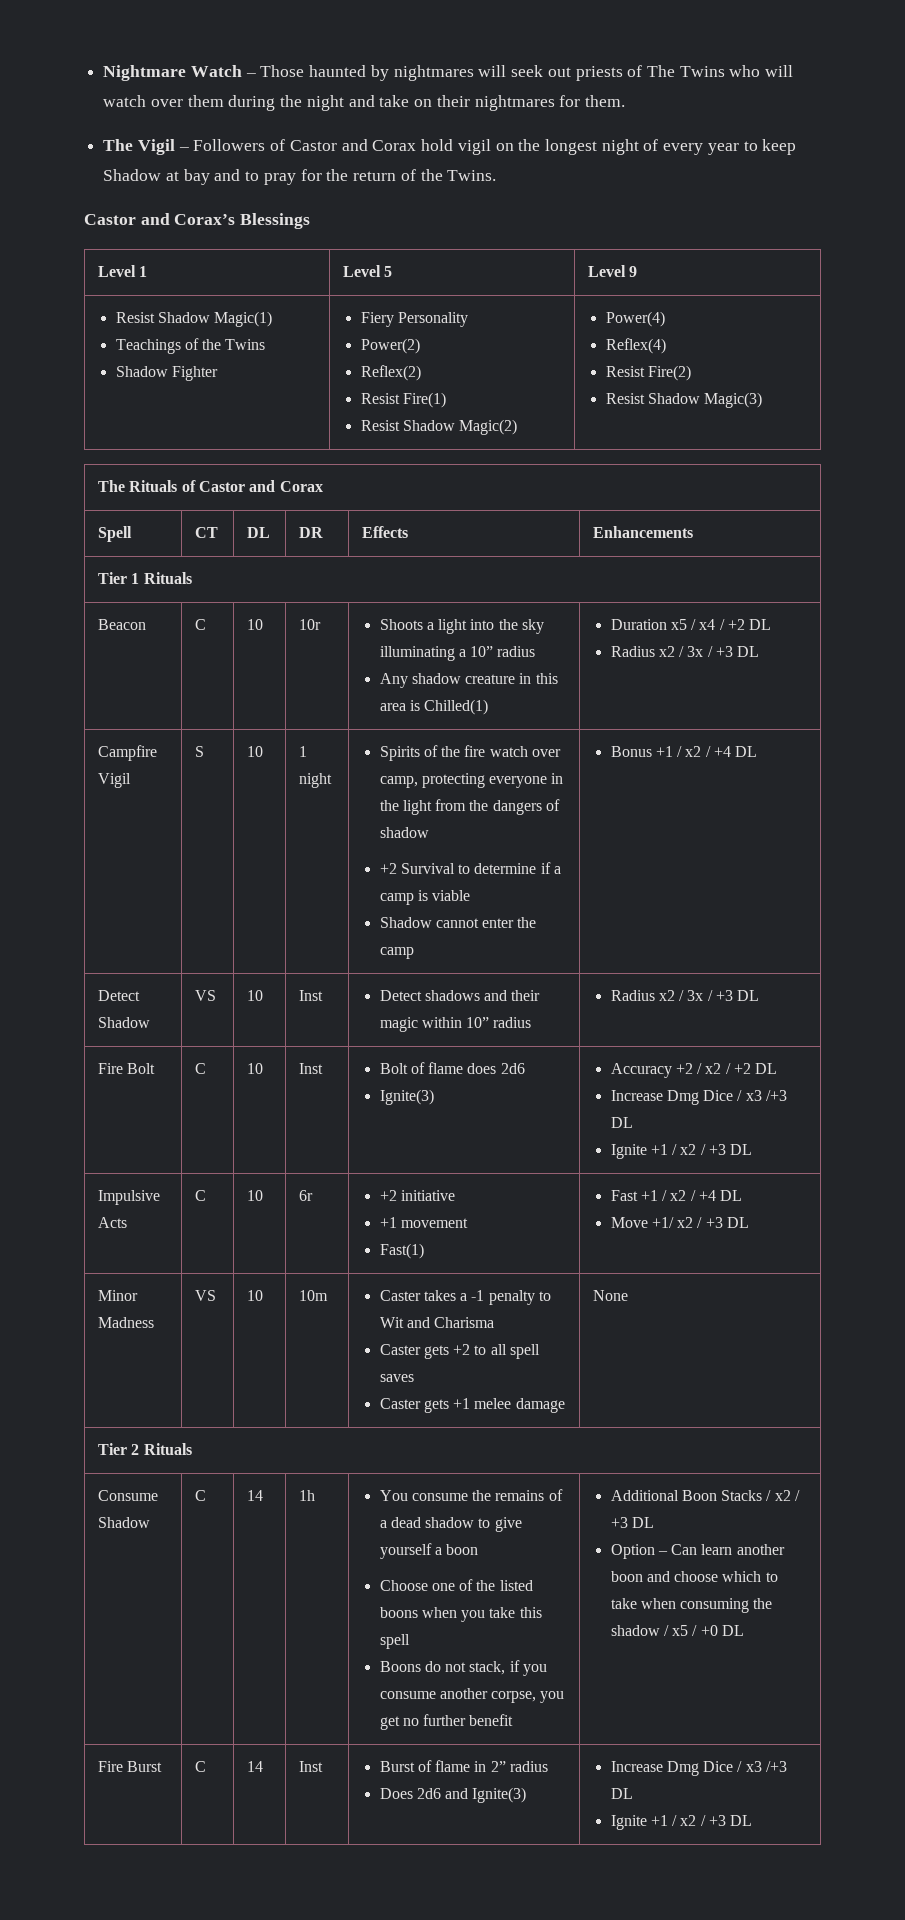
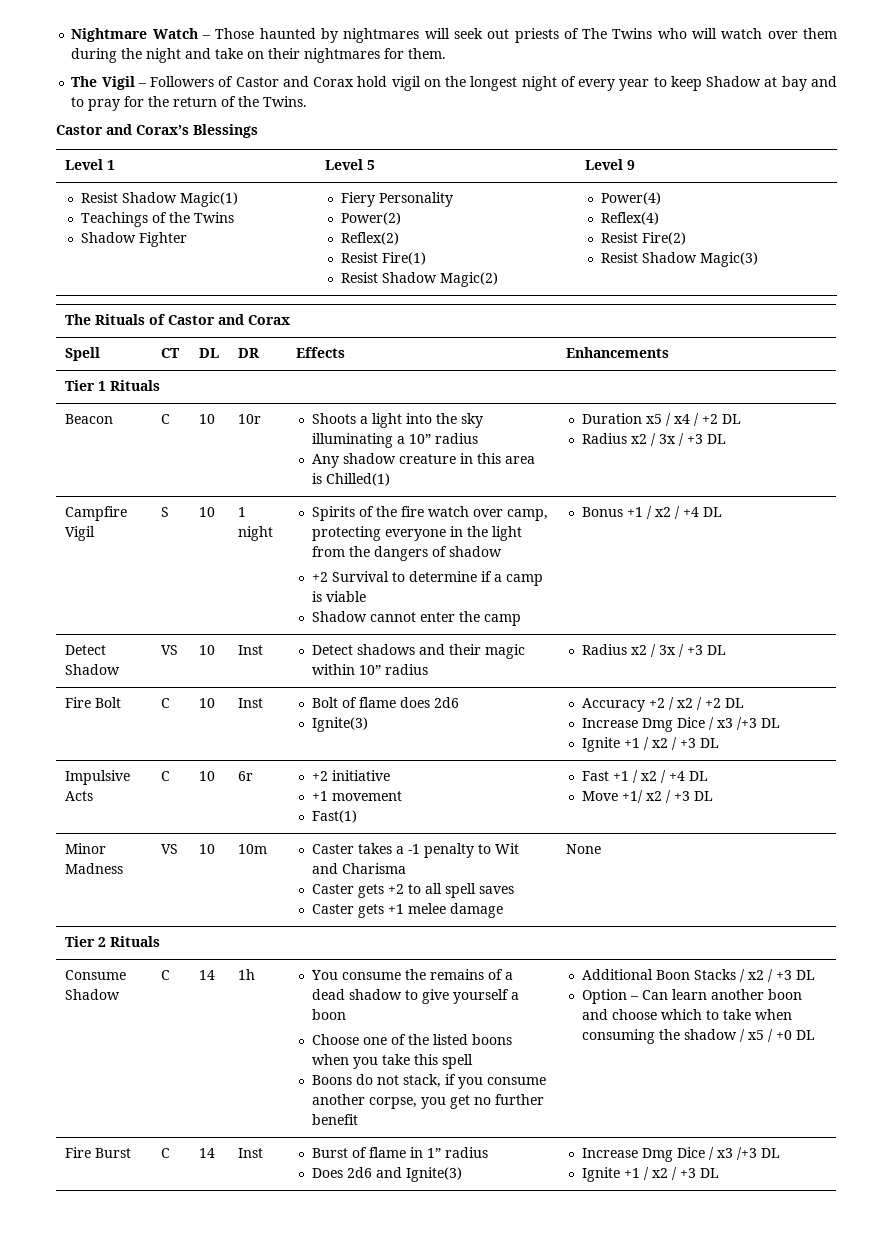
[490,1761,506,1772] 2” -> [426,1148,441,1158] 1”

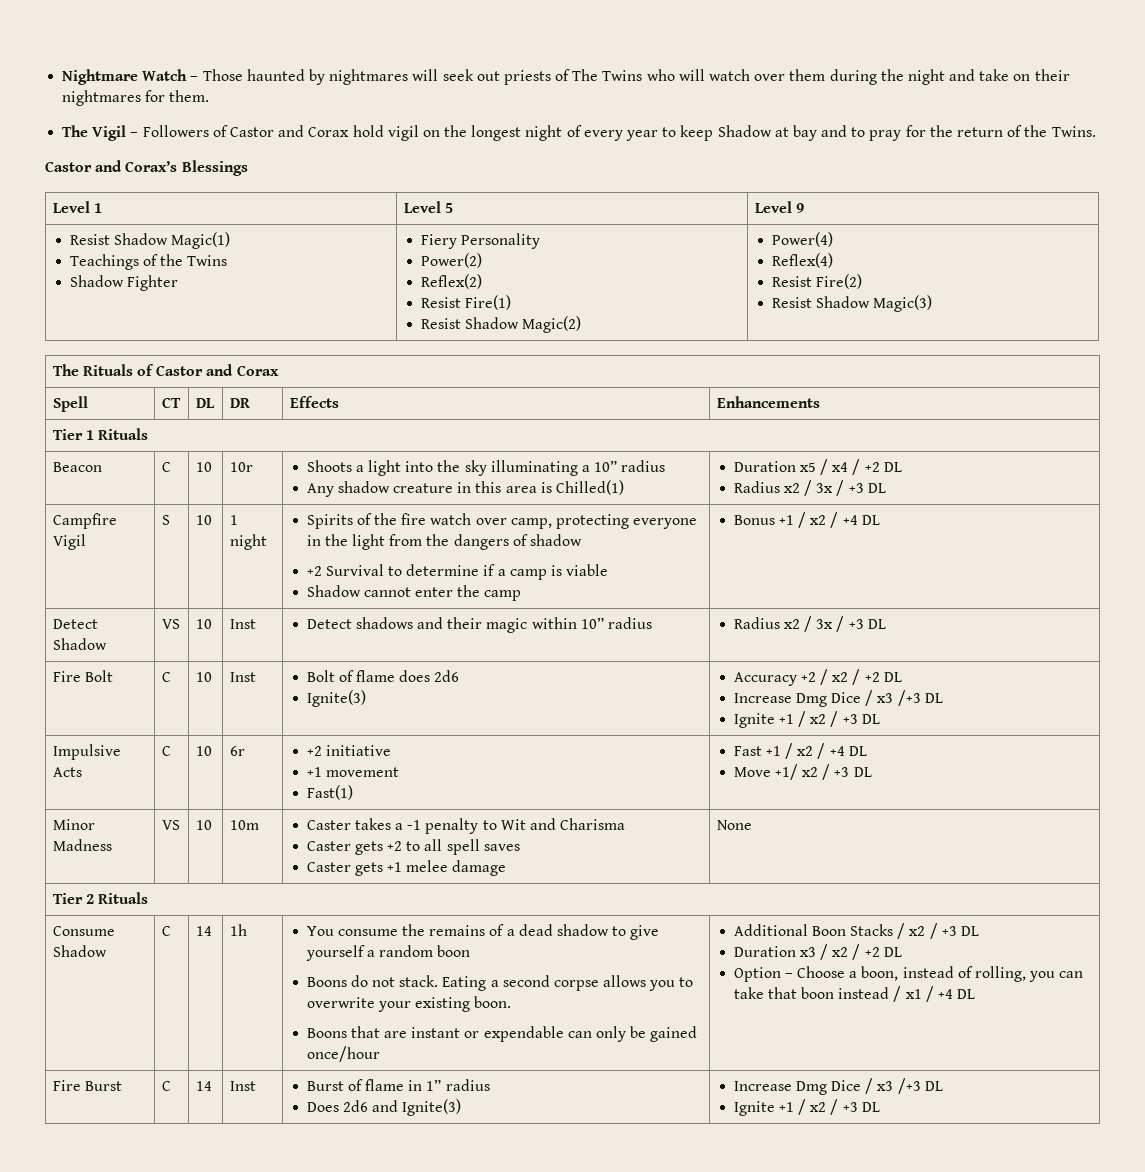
(519, 996) none -> [379,945,434,957] random
[311,1034,512,1045] [311,1054,473,1069] [311,1074,546,1089] [311,1094,544,1109] [311,1114,358,1125] Choose one of the listed boons when you take this spell // Boons do not stack, if you consume another corpse, you get no further benefit -> [306,975,694,991] [306,996,512,1012] [306,1026,698,1042] [306,1046,380,1062] Boons do not stack. Eating a second corpse allows you to overwrite your existing boon. // Boons that are instant or expendable can only be gained once/hour
[581,989,802,1004] [581,1009,792,1020] [581,1029,792,1044] Option – Can learn another boon and choose which to take when consuming the shadow / x5 / +0 -> [733,944,902,960] [733,966,1084,982] [733,986,953,1002] Duration x3 / x2 / +2 DL // Option – Choose a boon, instead of rolling, you can take that boon instead / x1 / +4

